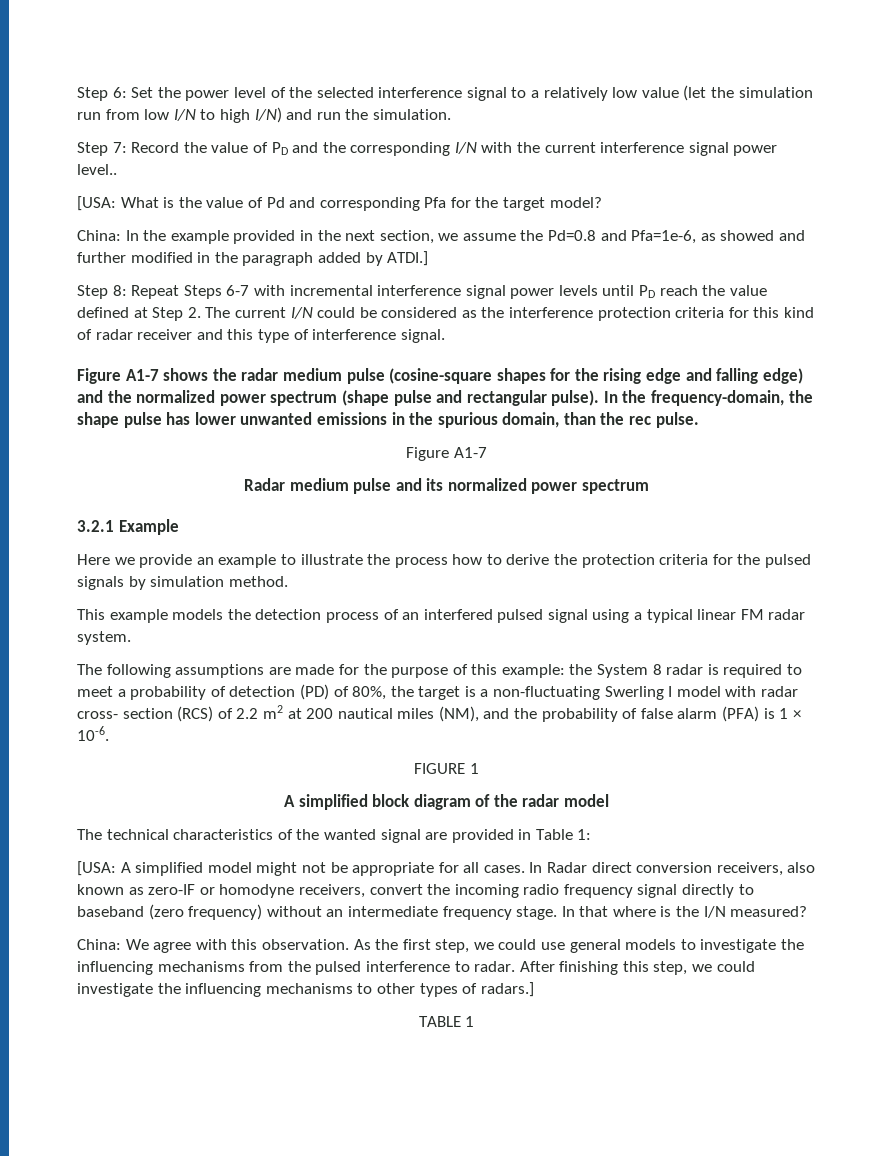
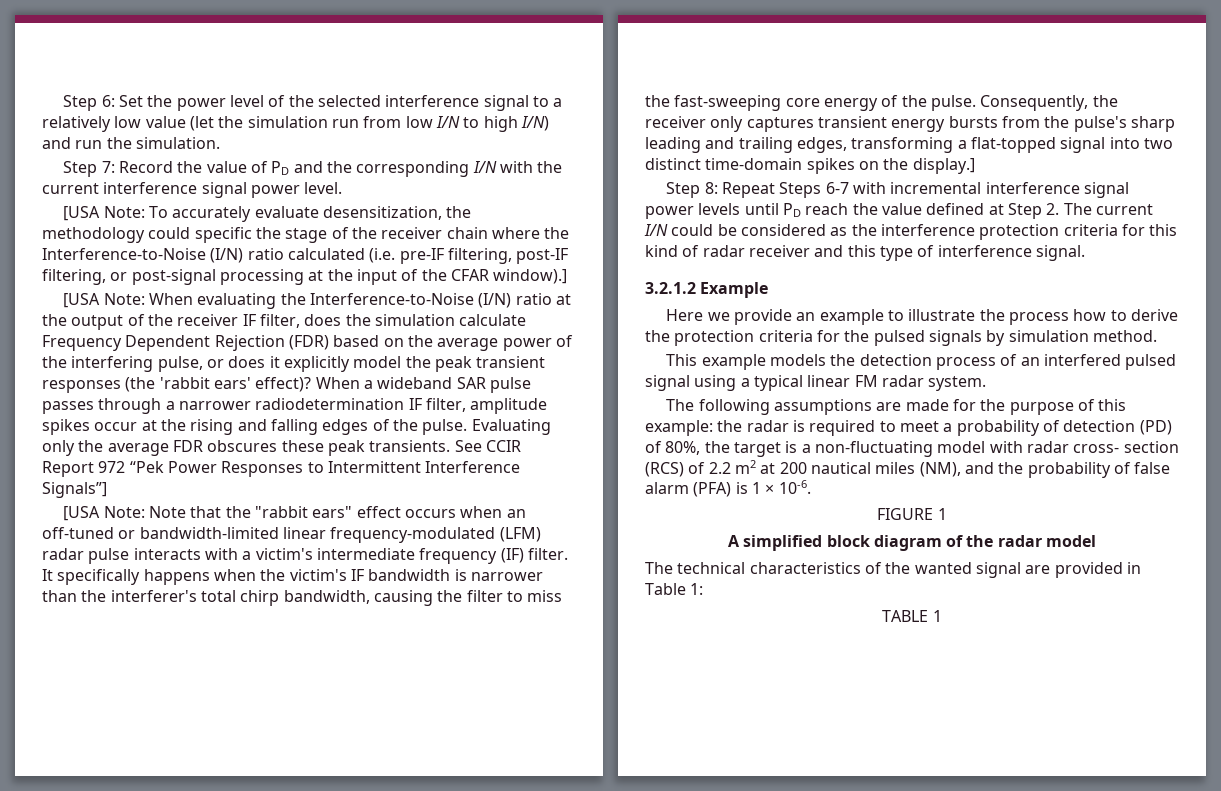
[77,164,117,175] [77,196,602,211] [77,230,806,244] [77,251,429,266] level.. // [USA: What is the value of Pd and corresponding Pfa for the target model? // China: In the example provided in the next section, we assume the Pd=0.8 and Pfa=1e-6, as showed and further modified in the paragraph added by ATDI.] -> [304,182,343,194] [63,206,472,222] [42,227,570,243] [42,248,569,264] [42,269,568,285] [63,293,572,309] [42,314,527,330] [42,335,573,351] [42,356,546,372] [42,377,531,393] [42,398,548,414] [42,419,551,435] [42,440,521,456] [42,461,521,477] [42,482,107,498] [63,506,526,521] [42,527,541,543] [42,548,568,564] [42,569,543,585] [42,590,563,606] [645,95,1118,111] [645,116,1175,132] [645,137,1173,153] [645,158,975,174] level. // [USA Note: To accurately evaluate desensitization, the methodology could specific the stage of the receiver chain where the Interference-to-Noise (I/N) ratio calculated (i.e. pre-IF filtering, post-IF filtering, or post-signal processing at the input of the CFAR window).] // [USA Note: When evaluating the Interference-to-Noise (I/N) ratio at the output of the receiver IF filter, does the simulation calculate Frequency Dependent Rejection (FDR) based on the average power of the interfering pulse, or does it explicitly model the peak transient responses (the 'rabbit ears' effect)? When a wideband SAR pulse passes through a narrower radiodetermination IF filter, amplitude spikes occur at the rising and falling edges of the pulse. Evaluating only the average FDR obscures these peak transients. See CCIR Report 972 “Pek Power Responses to Intermittent Interference Signals”] // [USA Note: Note that the "rabbit ears" effect occurs when an off-tuned or bandwidth-limited linear frequency-modulated (LFM) radar pulse interacts with a victim's intermediate frequency (IF) filter. It specifically happens when the victim's IF bandwidth is narrower than the interferer's total chirp bandwidth, causing the filter to miss the fast-sweeping core energy of the pulse. Consequently, the receiver only captures transient energy bursts from the pulse's sharp leading and trailing edges, transforming a flat-topped signal into two distinct time-domain spikes on the display.]
[77,368,803,384] [77,390,813,406] [77,412,699,428] [406,447,487,461] [243,478,650,494] [77,520,114,532] Figure A1-7 shows the radar medium pulse (cosine-square shapes for the rising edge and falling edge) and the normalized power spectrum (shape pulse and rectangular pulse). In the frequency-domain, the shape pulse has lower unwanted emissions in the spurious domain, than the rec pulse. // Figure A1-7 // Radar medium pulse and its normalized power spectrum // 3.2.1 -> [645,282,696,294] 3.2.1.2
[597,664,662,678] System 8 -> (743, 426) none
[604,686,673,700] Swerling I -> (933, 449) none
[77,861,816,876] [77,884,754,898] [77,904,808,920] [77,939,805,953] [77,961,755,975] [77,982,534,997] // [USA: A simplified model might not be appropriate for all cases. In Radar direct conversion receivers, also known as zero-IF or homodyne receivers, convert the incoming radio frequency signal directly to baseband (zero frequency) without an intermediate frequency stage. In that where is the I/N measured? // China: We agree with this observation. As the first step, we could use general models to investigate the influencing mechanisms from the pulsed interference to radar. After finishing this step, we could investigate the influencing mechanisms to other types of radars.] -> (704, 589) none

